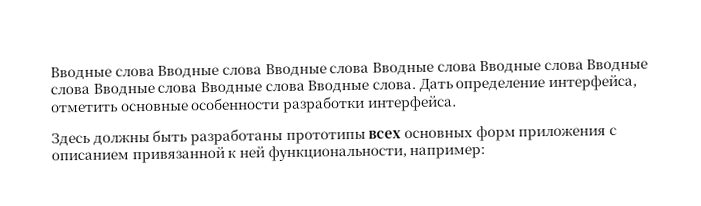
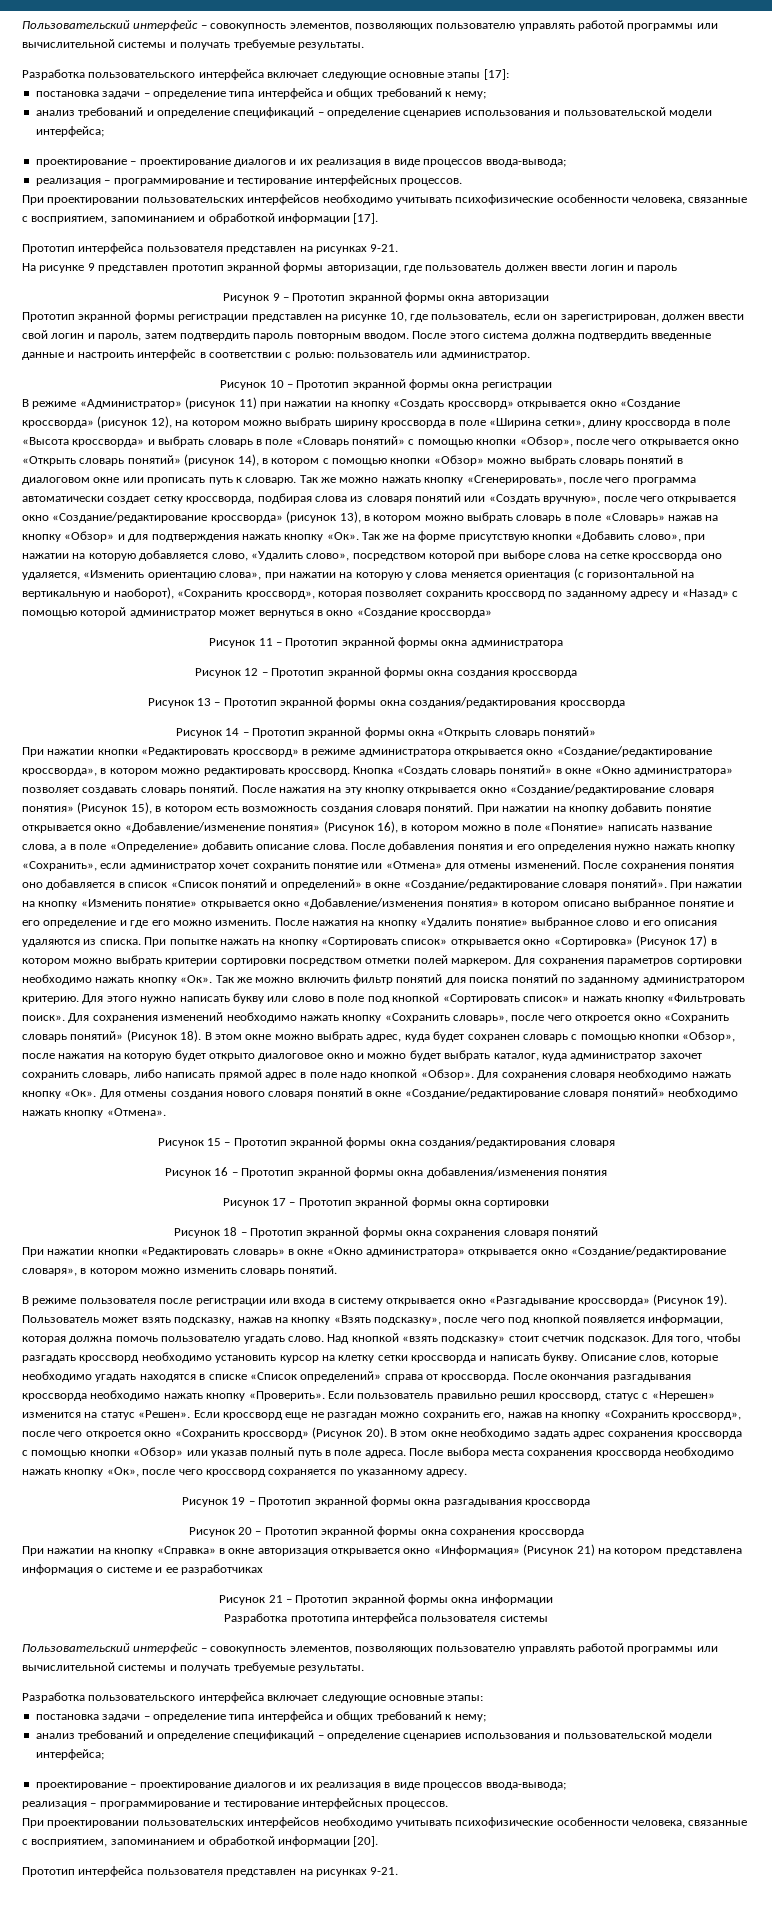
[50,58,649,81] [50,74,637,97] [50,95,457,114] [51,125,617,147] [51,144,486,164] Вводные слова Вводные слова Вводные слова Вводные слова Вводные слова Вводные слова Вводные слова Вводные слова Вводные слова. Дать определение интерфейса, отметить основные особенности разработки интерфейса. // Здесь должны быть разработаны прототипы всех основных форм приложения с описанием привязанной к ней функциональности, например: -> [22,20,718,31] [22,39,364,50] [22,69,509,80] [35,88,486,99] [35,107,712,118] [35,126,104,137] [35,159,566,167] [35,175,462,186] [22,194,748,205] [22,213,379,224] [22,243,399,254] [22,262,678,273] [223,292,549,303] [22,311,745,322] [22,330,712,341] [22,349,530,360] [220,379,552,390] [22,397,680,409] [22,416,730,428] [22,436,739,447] [22,454,683,466] [22,475,696,485] [22,493,737,504] [22,511,719,523] [22,531,705,542] [22,550,722,561] [22,568,695,580] [22,587,739,599] [22,607,492,618] [209,637,563,648] [195,667,577,678] [147,697,625,708] [175,727,597,738] [22,746,712,757] [22,765,733,776] [22,784,714,795] [22,802,711,814] [22,821,712,833] [22,841,735,852] [22,860,734,871] [22,879,743,890] [22,898,734,909] [22,917,718,928] [22,935,717,947] [22,955,742,966] [22,974,745,985] [22,993,746,1004] [22,1012,729,1023] [22,1030,736,1042] [22,1050,702,1061] [22,1069,731,1080] [22,1088,738,1099] [22,1108,166,1118] [157,1137,615,1148] [165,1167,607,1178] [222,1197,550,1208] [173,1227,599,1238] [22,1246,727,1257] [22,1265,338,1276] [22,1294,728,1306] [22,1314,724,1325] [22,1333,741,1344] [22,1352,719,1363] [22,1371,691,1382] [22,1390,715,1401] [22,1410,741,1420] [22,1427,742,1439] [22,1447,734,1458] [22,1467,468,1477] [182,1496,590,1507] [188,1526,584,1537] [22,1544,742,1556] [22,1564,263,1575] [219,1594,553,1605] [224,1613,548,1624] [22,1643,718,1654] [22,1662,364,1673] [22,1692,484,1703] [35,1711,486,1722] [35,1730,712,1741] [35,1749,104,1760] [35,1782,566,1790] [22,1798,449,1809] [22,1817,748,1828] [22,1836,379,1847] [22,1866,399,1877] Пользовательский интерфейс – совокупность элементов, позволяющих пользователю управлять работой программы или вычислительной системы и получать требуемые результаты. // Разработка пользовательского интерфейса включает следующие основные этапы [17]: // постановка задачи – определение типа интерфейса и общих требований к нему; // анализ требований и определение спецификаций – определение сценариев использования и пользовательской модели интерфейса; // проектирование – проектирование диалогов и их реализация в виде процессов ввода-вывода; // реализация – программирование и тестирование интерфейсных процессов. // При проектировании пользовательских интерфейсов необходимо учитывать психофизические особенности человека, связанные с восприятием, запоминанием и обработкой информации [17]. // Прототип интерфейса пользователя представлен на рисунках 9-21. // На рисунке 9 представлен прототип экранной формы авторизации, где пользователь должен ввести логин и пароль // Рисунок 9 – Прототип экранной формы окна авторизации // Прототип экранной формы регистрации представлен на рисунке 10, где пользователь, если он зарегистрирован, должен ввести свой логин и пароль, затем подтвердить пароль повторным вводом. После этого система должна подтвердить введенные данные и настроить интерфейс в соответствии с ролью: пользователь или администратор. // Рисунок 10 – Прототип экранной формы окна регистрации // В режиме «Администратор» (рисунок 11) при нажатии на кнопку «Создать кроссворд» открывается окно «Создание кроссворда» (рисунок 12), на котором можно выбрать ширину кроссворда в поле «Ширина сетки», длину кроссворда в поле «Высота кроссворда» и выбрать словарь в поле «Словарь понятий» с помощью кнопки «Обзор», после чего открывается окно «Открыть словарь понятий» (рисунок 14), в котором с помощью кнопки «Обзор» можно выбрать словарь понятий в диалоговом окне или прописать путь к словарю. Так же можно нажать кнопку «Сгенерировать», после чего программа автоматически создает сетку кроссворда, подбирая слова из словаря понятий или «Создать вручную», после чего открывается окно «Создание/редактирование кроссворда» (рисунок 13), в котором можно выбрать словарь в поле «Словарь» нажав на кнопку «Обзор» и для подтверждения нажать кнопку «Ок». Так же на форме присутствую кнопки «Добавить слово», при нажатии на которую добавляется слово, «Удалить слово», посредством которой при выборе слова на сетке кроссворда оно удаляется, «Изменить ориентацию слова», при нажатии на которую у слова меняется ориентация (с горизонтальной на вертикальную и наоборот), «Сохранить кроссворд», которая позволяет сохранить кроссворд по заданному адресу и «Назад» с помощью которой администратор может вернуться в окно «Создание кроссворда» // Рисунок 11 – Прототип экранной формы окна администратора // Рисунок 12 – Прототип экранной формы окна создания кроссворда // Рисунок 13 – Прототип экранной формы окна создания/редактирования кроссворда // Рисунок 14 – Прототип экранной формы окна «Открыть словарь понятий» // При нажатии кнопки «Редактировать кроссворд» в режиме администратора открывается окно «Создание/редактирование кроссворда», в котором можно редактировать кроссворд. Кнопка «Создать словарь понятий» в окне «Окно администратора» позволяет создавать словарь понятий. После нажатия на эту кнопку открывается окно «Создание/редактирование словаря понятия» (Рисунок 15), в котором есть возможность создания словаря понятий. При нажатии на кнопку добавить понятие открывается окно «Добавление/изменение понятия» (Рисунок 16), в котором можно в поле «Понятие» написать название слова, а в поле «Определение» добавить описание слова. После добавления понятия и его определения нужно нажать кнопку «Сохранить», если администратор хочет сохранить понятие или «Отмена» для отмены изменений. После сохранения понятия оно добавляется в список «Список понятий и определений» в окне «Создание/редактирование словаря понятий». При нажатии на кнопку «Изменить понятие» открывается окно «Добавление/изменения понятия» в котором описано выбранное понятие и его определение и где его можно изменить. После нажатия на кнопку «Удалить понятие» выбранное слово и его описания удаляются из списка. При попытке нажать на кнопку «Сортировать список» открывается окно «Сортировка» (Рисунок 17) в котором можно выбрать критерии сортировки посредством отметки полей маркером. Для сохранения параметров сортировки необходимо нажать кнопку «Ок». Так же можно включить фильтр понятий для поиска понятий по заданному администратором критерию. Для этого нужно написать букву или слово в поле под кнопкой «Сортировать список» и нажать кнопку «Фильтровать поиск». Для сохранения изменений необходимо нажать кнопку «Сохранить словарь», после чего откроется окно «Сохранить словарь понятий» (Рисунок 18). В этом окне можно выбрать адрес, куда будет сохранен словарь с помощью кнопки «Обзор», после нажатия на которую будет открыто диалоговое окно и можно будет выбрать каталог, куда администратор захочет сохранить словарь, либо написать прямой адрес в поле надо кнопкой «Обзор». Для сохранения словаря необходимо нажать кнопку «Ок». Для отмены создания нового словаря понятий в окне «Создание/редактирование словаря понятий» необходимо нажать кнопку «Отмена». // Рисунок 15 – Прототип экранной формы окна создания/редактирования словаря // Рисунок 16 – Прототип экранной формы окна добавления/изменения понятия // Рисунок 17 – Прототип экранной формы окна сортировки // Рисунок 18 – Прототип экранной формы окна сохранения словаря понятий // При нажатии кнопки «Редактировать словарь» в окне «Окно администратора» открывается окно «Создание/редактирование словаря», в котором можно изменить словарь понятий. // В режиме пользователя после регистрации или входа в систему открывается окно «Разгадывание кроссворда» (Рисунок 19). Пользователь может взять подсказку, нажав на кнопку «Взять подсказку», после чего под кнопкой появляется информации, которая должна помочь пользователю угадать слово. Над кнопкой «взять подсказку» стоит счетчик подсказок. Для того, чтобы разгадать кроссворд необходимо установить курсор на клетку сетки кроссворда и написать букву. Описание слов, которые необходимо угадать находятся в списке «Список определений» справа от кроссворда. После окончания разгадывания кроссворда необходимо нажать кнопку «Проверить». Если пользователь правильно решил кроссворд, статус с «Нерешен» изменится на статус «Решен». Если кроссворд еще не разгадан можно сохранить его, нажав на кнопку «Сохранить кроссворд», после чего откроется окно «Сохранить кроссворд» (Рисунок 20). В этом окне необходимо задать адрес сохранения кроссворда с помощью кнопки «Обзор» или указав полный путь в поле адреса. После выбора места сохранения кроссворда необходимо нажать кнопку «Ок», после чего кроссворд сохраняется по указанному адресу. // Рисунок 19 – Прототип экранной формы окна разгадывания кроссворда // Рисунок 20 – Прототип экранной формы окна сохранения кроссворда // При нажатии на кнопку «Справка» в окне авторизация открывается окно «Информация» (Рисунок 21) на котором представлена информация о системе и ее разработчиках // Рисунок 21 – Прототип экранной формы окна информации // Разработка прототипа интерфейса пользователя системы // Пользовательский интерфейс – совокупность элементов, позволяющих пользователю управлять работой программы или вычислительной системы и получать требуемые результаты. // Разработка пользовательского интерфейса включает следующие основные этапы: // постановка задачи – определение типа интерфейса и общих требований к нему; // анализ требований и определение спецификаций – определение сценариев использования и пользовательской модели интерфейса; // проектирование – проектирование диалогов и их реализация в виде процессов ввода-вывода; // реализация – программирование и тестирование интерфейсных процессов. // При проектировании пользовательских интерфейсов необходимо учитывать психофизические особенности человека, связанные с восприятием, запоминанием и обработкой информации [20]. // Прототип интерфейса пользователя представлен на рисунках 9-21.

